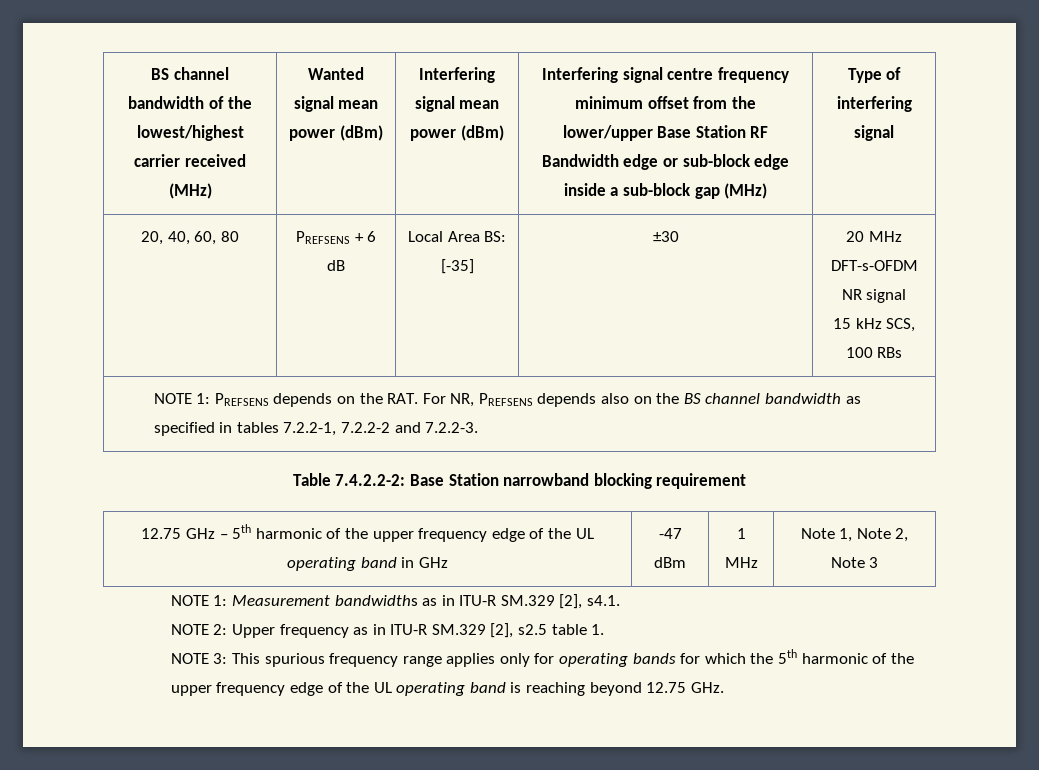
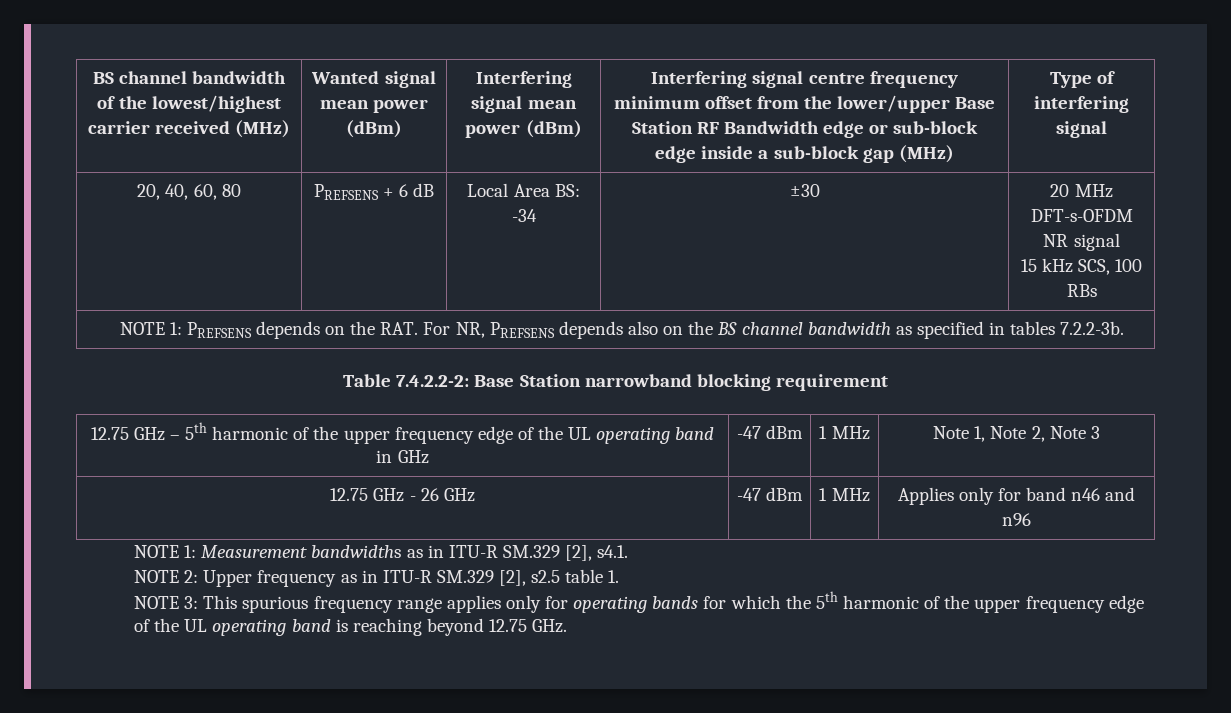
[440,259,474,274] [-35] -> [511,209,537,222] -34
[283,422,479,436] 7.2.2-1, 7.2.2-2 and 7.2.2-3. -> [1060,321,1125,335] 7.2.2-3b.
(879, 562) none -> [330,488,475,502] [736,487,804,501] [819,488,870,502] [897,487,1136,505] [1002,513,1031,526] // 12.75 GHz - 26 GHz | -47 dBm | 1 MHz | Applies only for band n46 and n96

